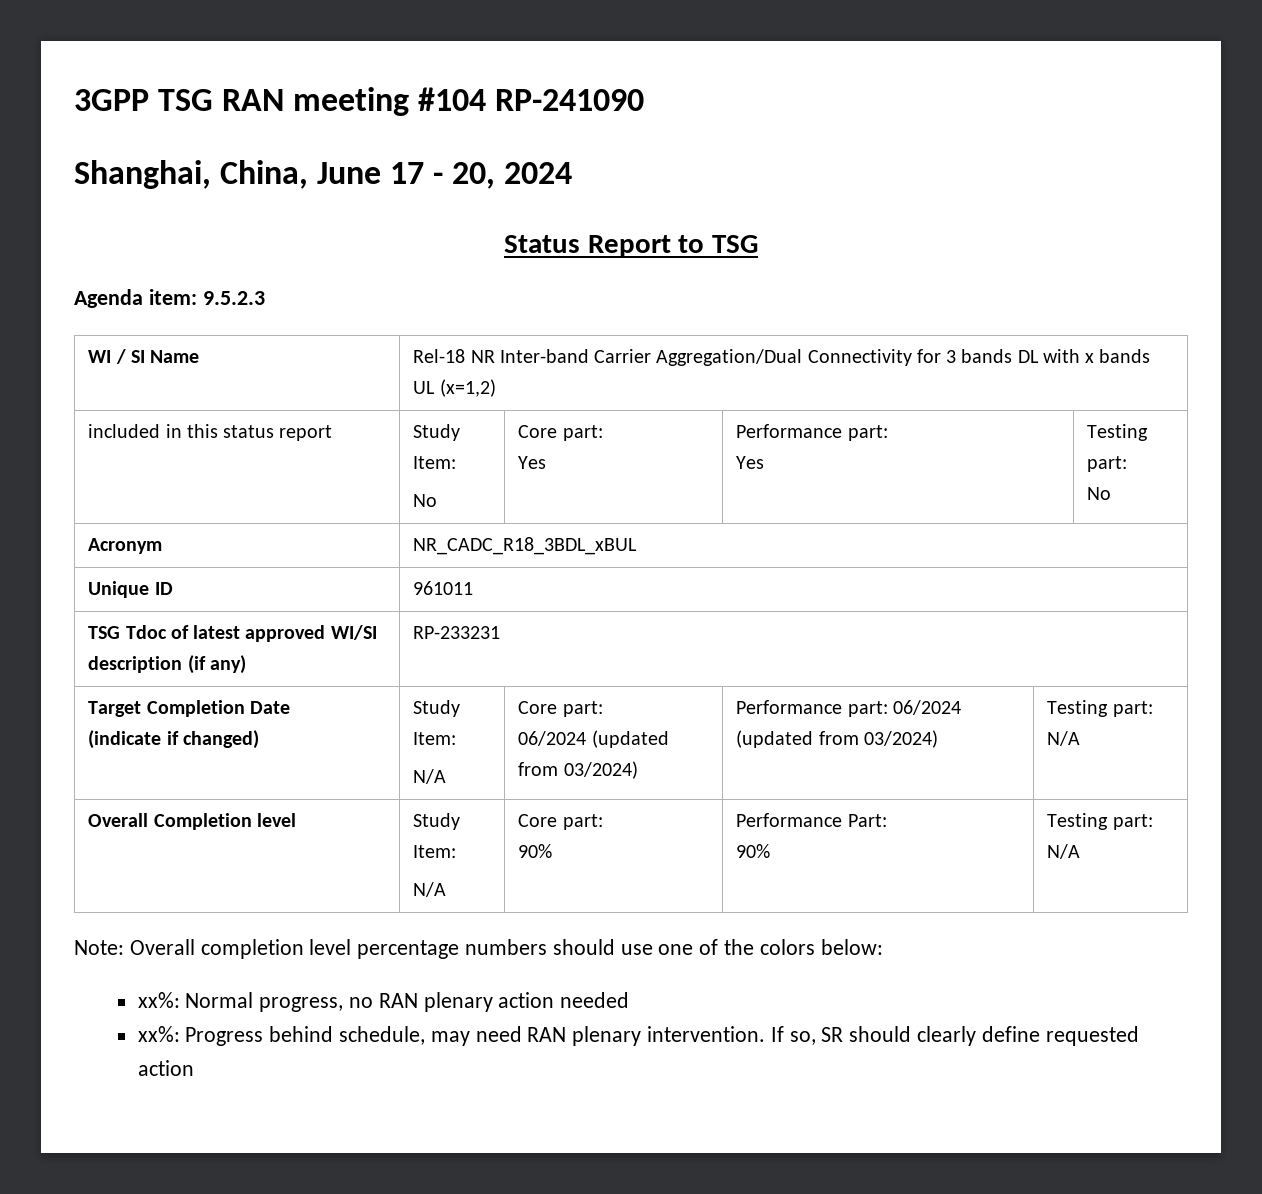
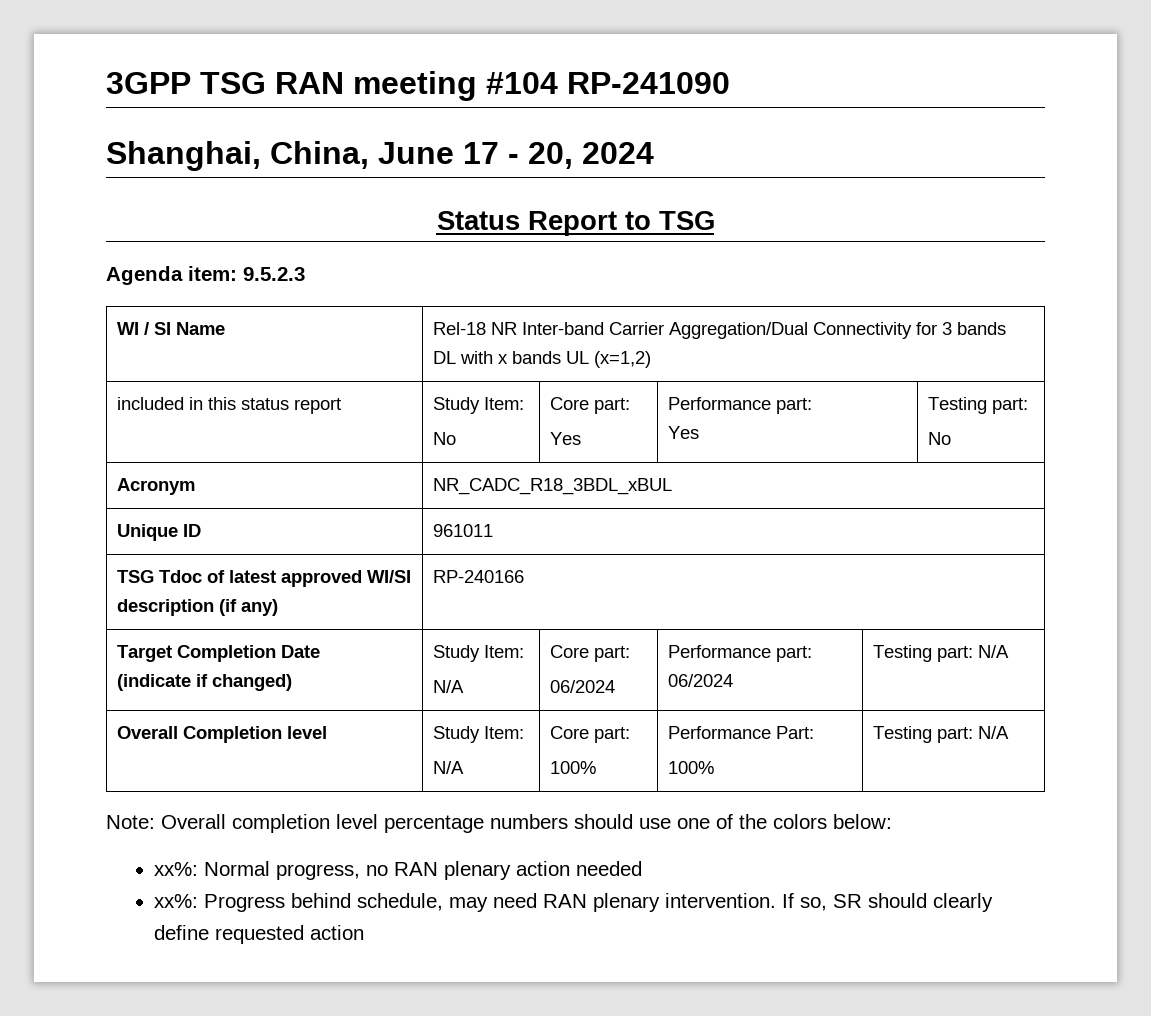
[413,626,501,639] RP-233231 -> [433,570,525,583] RP-240166
[591,730,669,748] [518,761,638,779] (updated from 03/2024) -> (616, 686) none
[736,730,938,748] (updated from 03/2024) -> (734, 680) none
[518,844,553,858] 90% -> [550,761,597,774] 100%
[736,844,771,858] 90% -> [668,761,715,774] 100%

